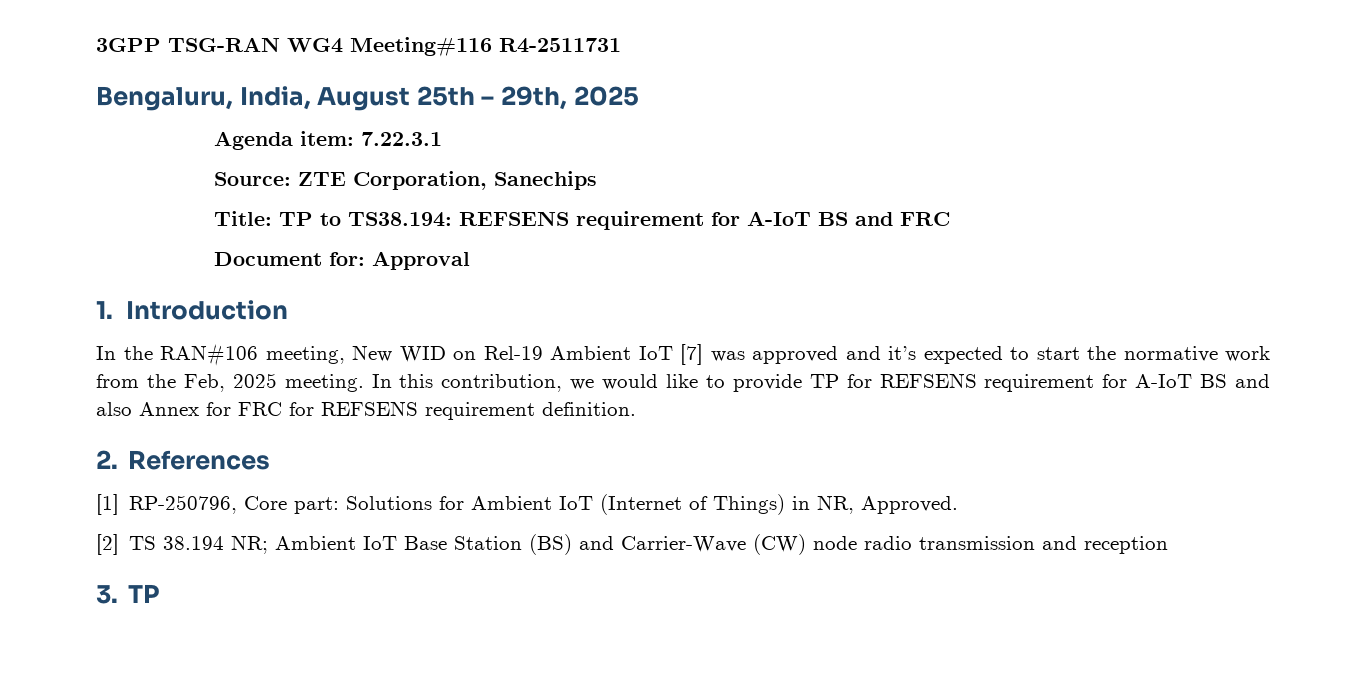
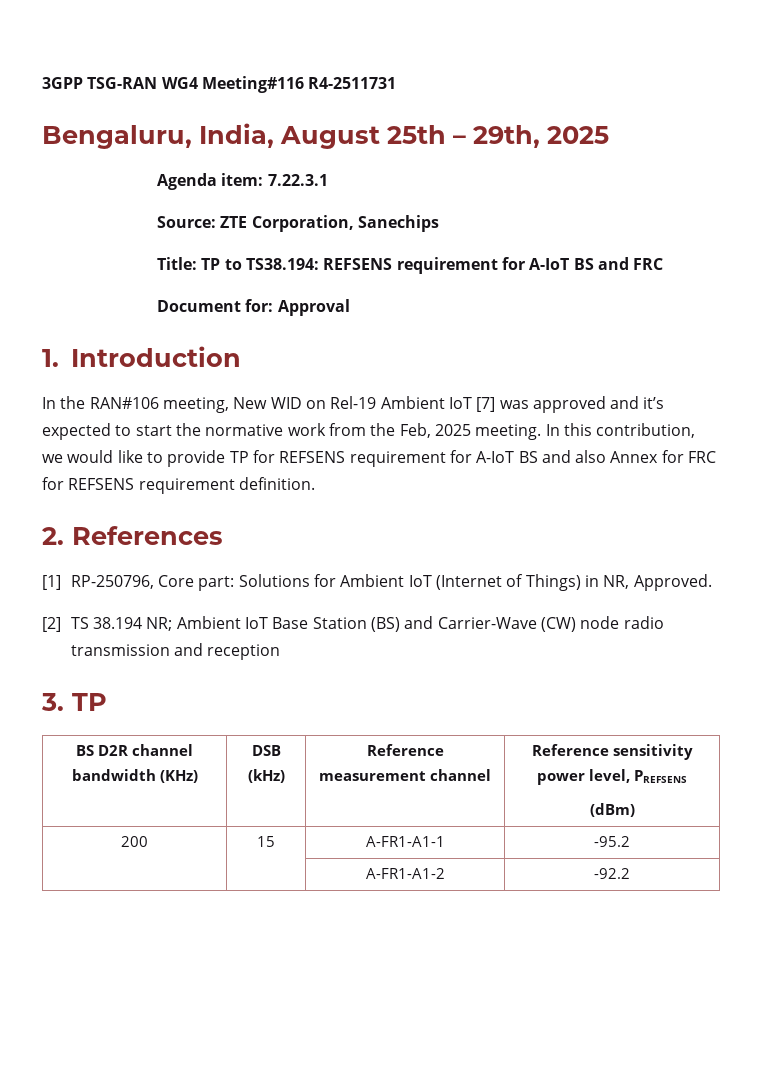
(160, 593) none -> [76,744,193,756] [71,769,198,783] [251,745,281,756] [247,769,285,783] [366,744,444,756] [319,769,491,781] [531,744,693,760] [537,769,687,785] [589,803,635,817] [121,836,148,847] [257,836,275,847] [365,836,445,847] [594,836,630,847] [365,868,445,879] [594,868,630,879] // BS D2R channel bandwidth (KHz) | DSB (kHz) | Reference measurement channel | Reference sensitivity power level, PREFSENS // (dBm) // 200 | 15 | A-FR1-A1-1 | -95.2 // | | A-FR1-A1-2 | -92.2

